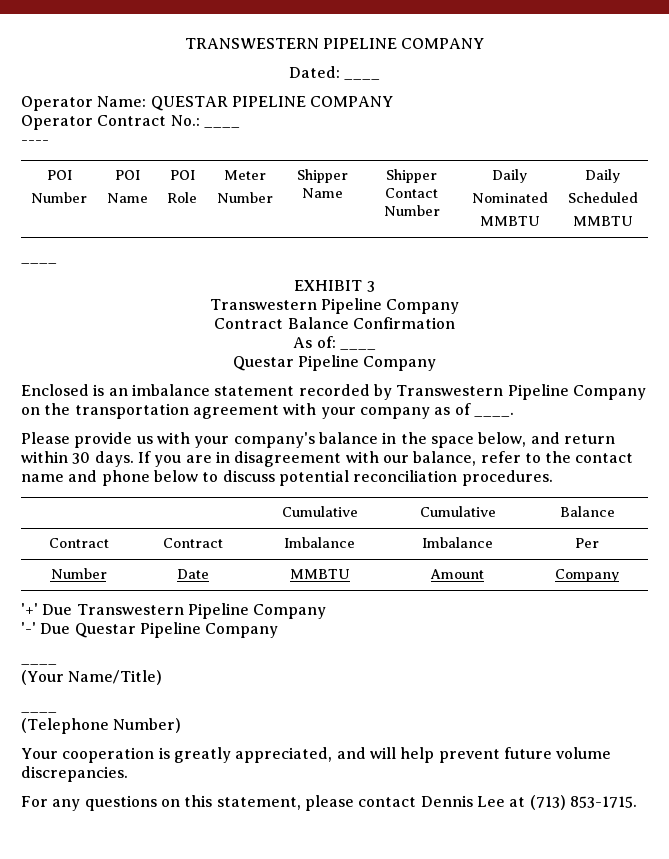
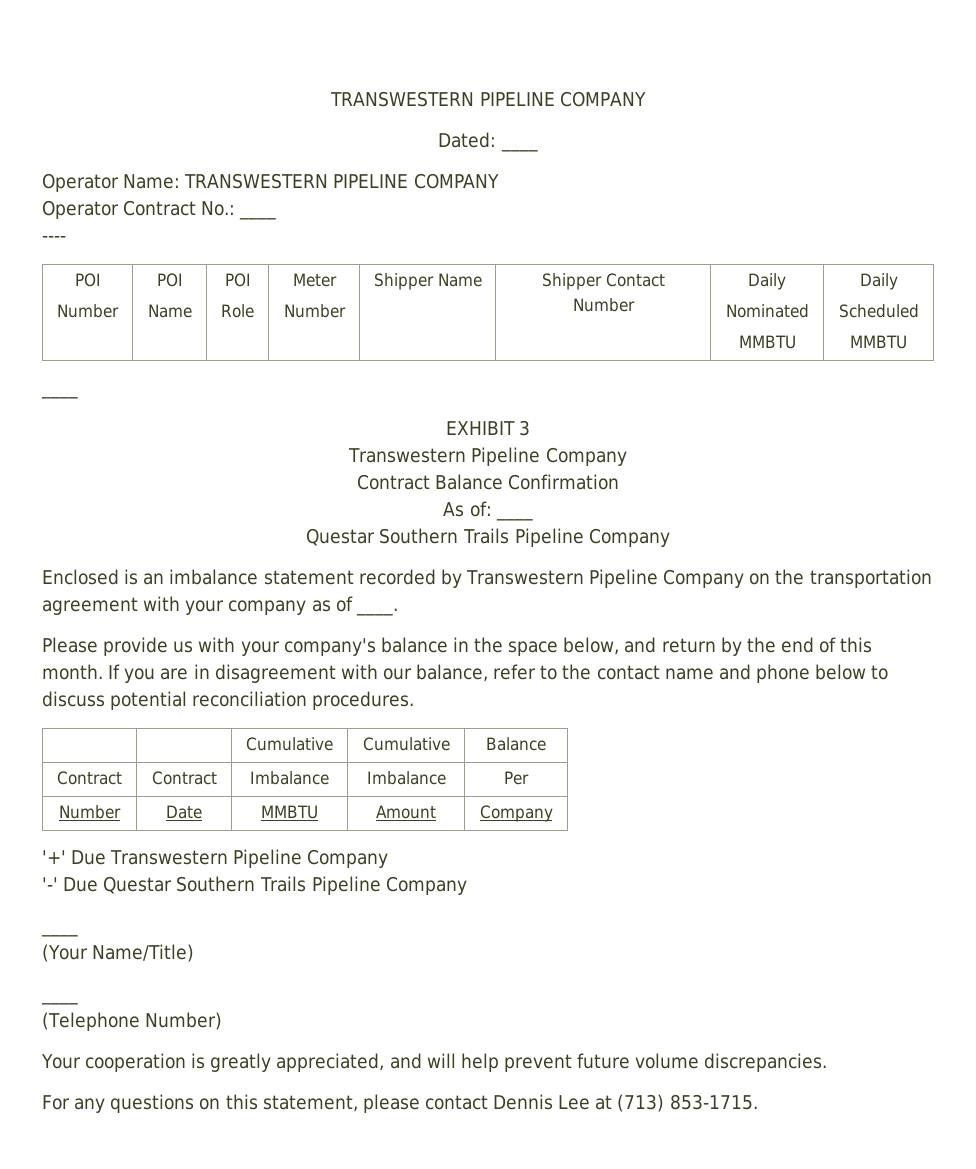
[150,96,228,111] QUESTAR -> [184,173,329,189] TRANSWESTERN
(294, 363) none -> [379,528,510,544] Southern Trails
[21,451,134,467] within 30 days. -> [720,637,873,656] [42,664,103,680] by the end of this month.
(136, 630) none -> [176,876,307,892] Southern Trails

